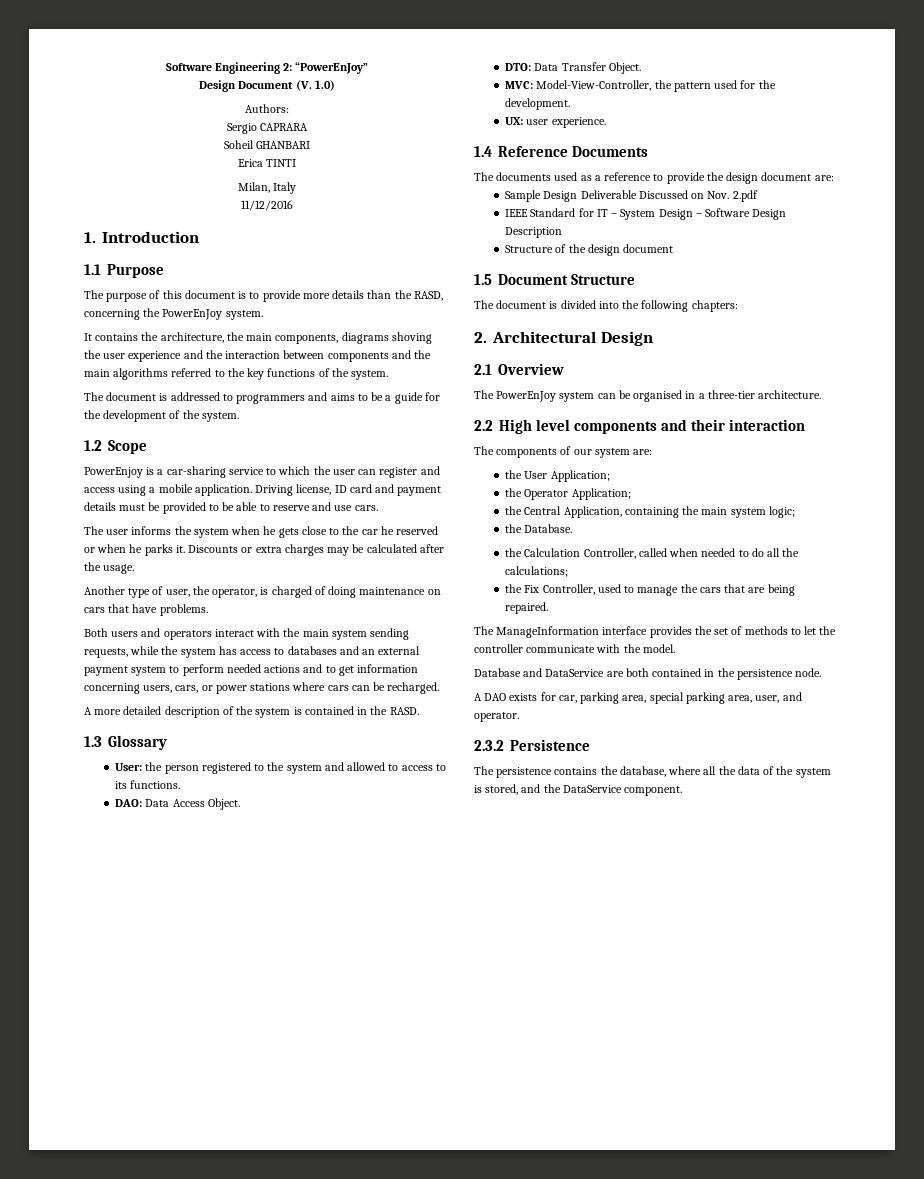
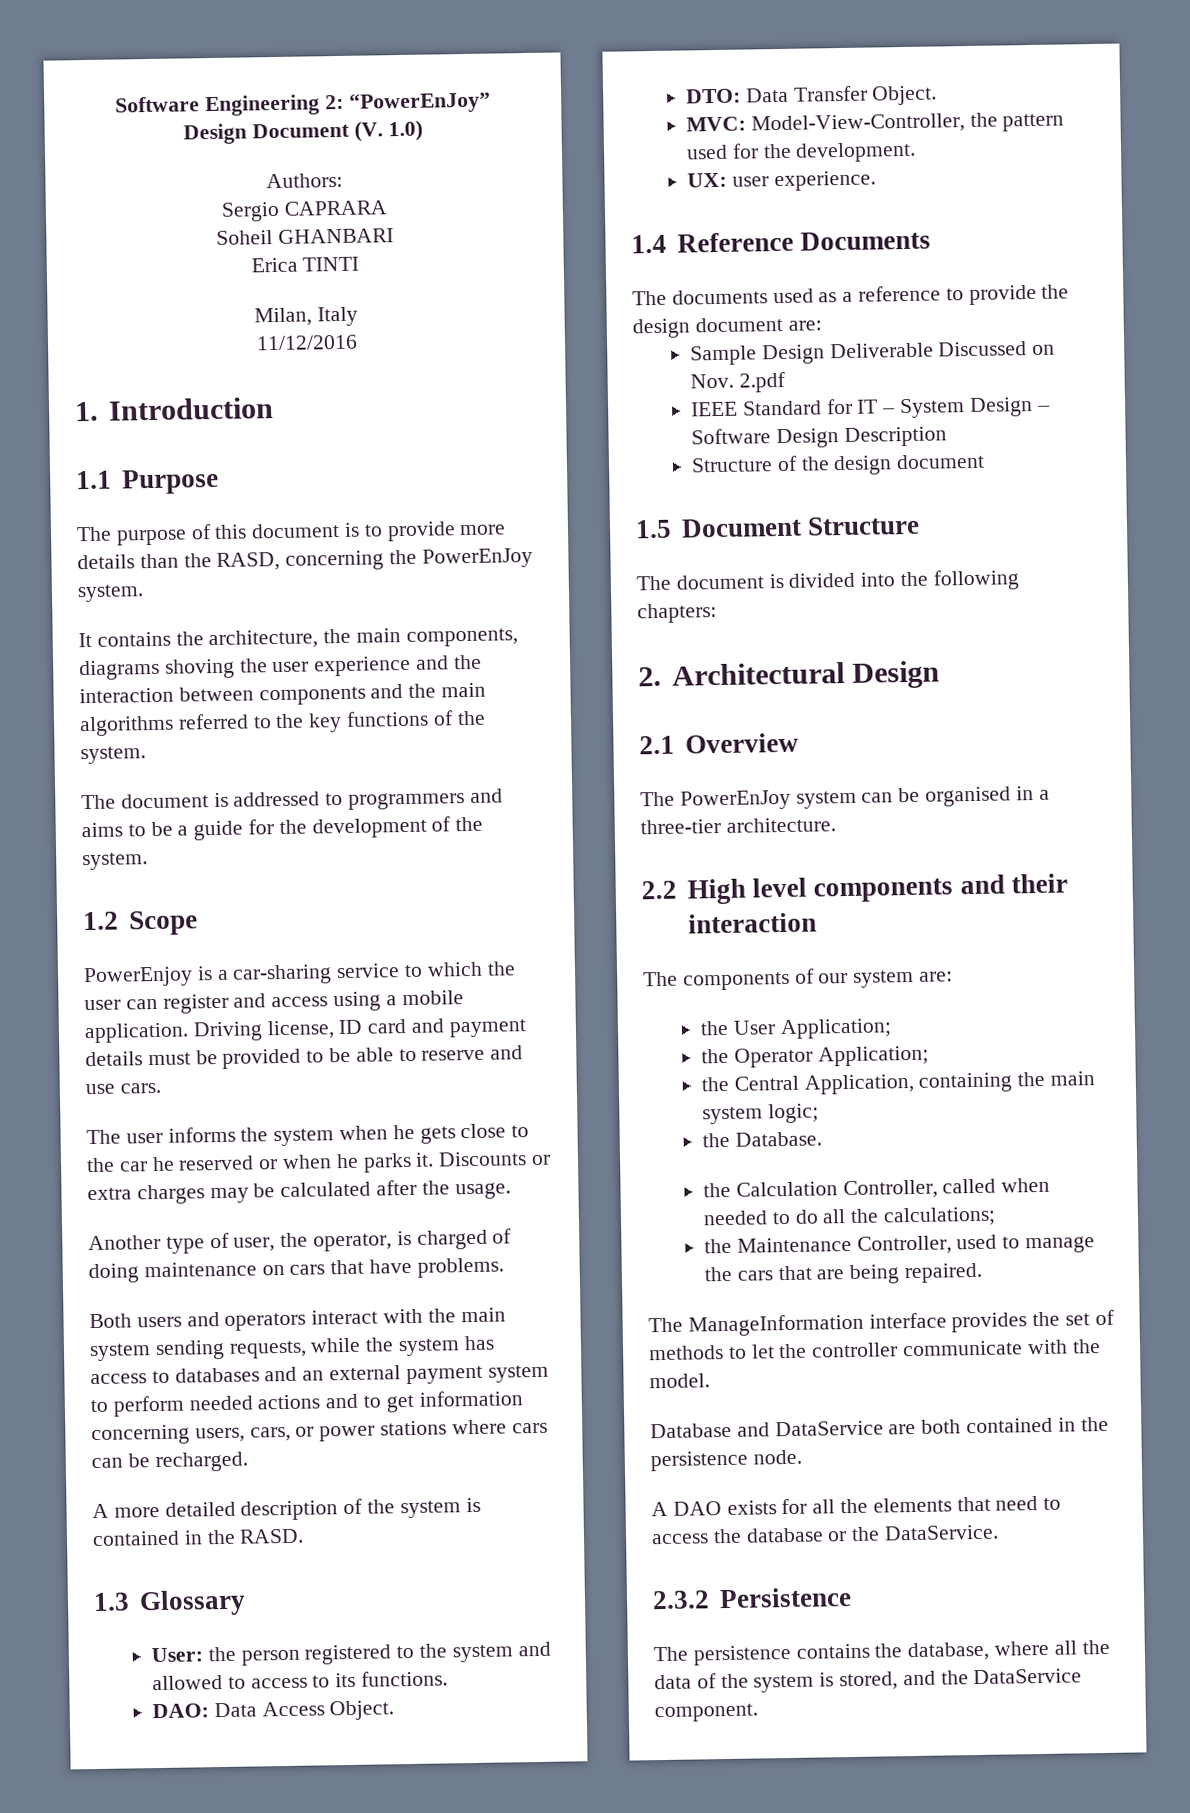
[524,585,540,593] Fix -> [736,1236,852,1253] Maintenance
[558,692,802,704] [474,712,519,722] car, parking area, special parking area, user, and operator. -> [812,1496,1062,1514] [651,1524,1000,1545] all the elements that need to access the database or the DataService.

